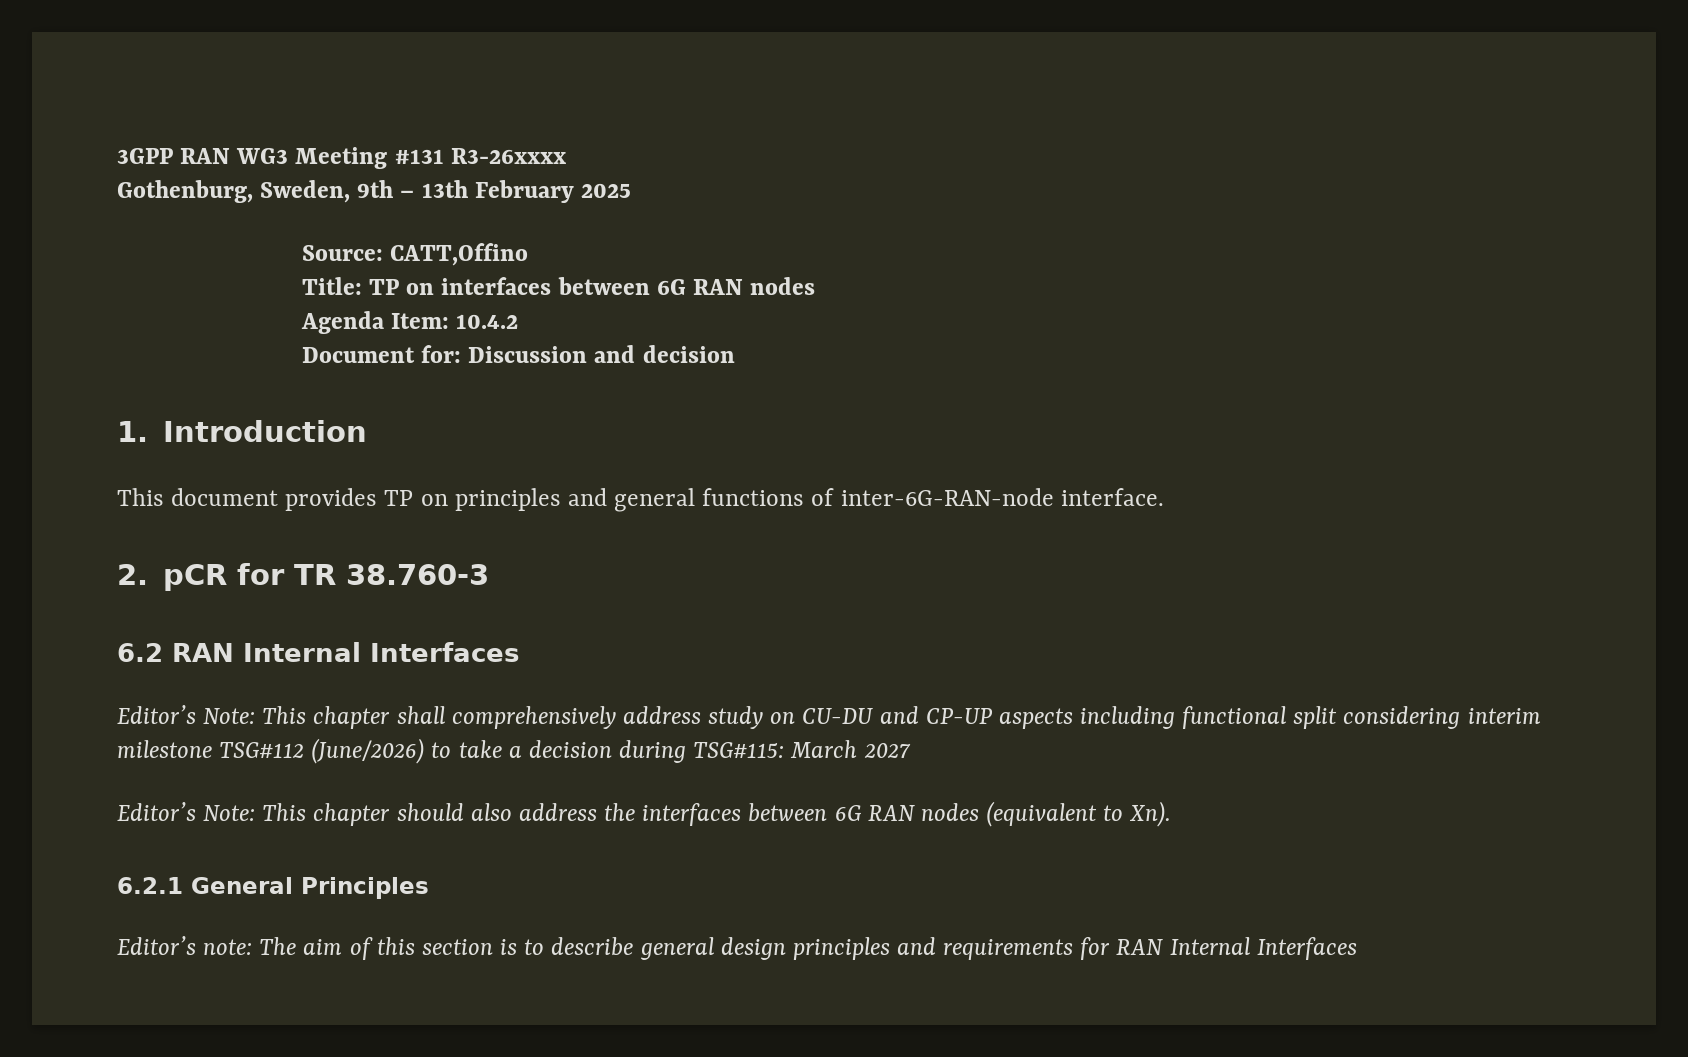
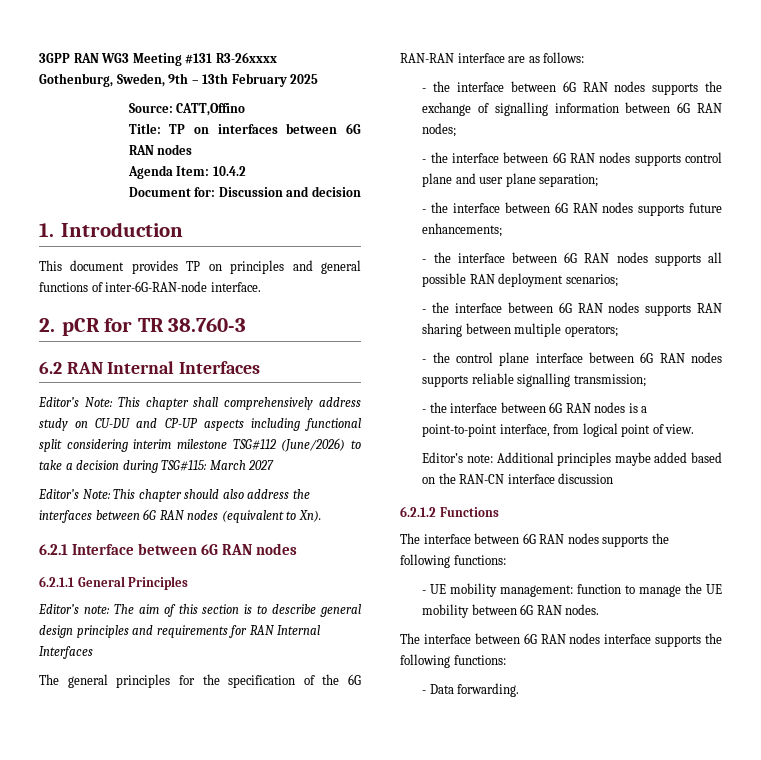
(183, 885) none -> [72,543,298,555] [39,576,74,587] Interface between 6G RAN nodes // 6.2.1.1
(1357, 948) none -> [39,674,361,688] [400,52,585,63] [422,81,722,95] [422,102,722,116] [422,123,457,137] [422,152,722,166] [422,173,599,187] [422,202,722,216] [422,223,503,237] [422,252,722,266] [422,273,618,287] [422,302,722,316] [422,323,618,337] [422,352,722,366] [422,373,646,387] [422,402,648,413] [422,423,695,437] [422,452,722,466] [422,473,614,484] [400,506,499,517] [400,533,669,547] [400,554,506,568] [422,583,722,597] [422,604,600,618] [400,633,722,647] [400,654,506,668] [422,683,520,697] // The general principles for the specification of the 6G RAN-RAN interface are as follows: // - the interface between 6G RAN nodes supports the exchange of signalling information between 6G RAN nodes; // - the interface between 6G RAN nodes supports control plane and user plane separation; // - the interface between 6G RAN nodes supports future enhancements; // - the interface between 6G RAN nodes supports all possible RAN deployment scenarios; // - the interface between 6G RAN nodes supports RAN sharing between multiple operators; // - the control plane interface between 6G RAN nodes supports reliable signalling transmission; // - the interface between 6G RAN nodes is a point-to-point interface, from logical point of view. // Editor’s note: Additional principles maybe added based on the RAN-CN interface discussion // 6.2.1.2 Functions // The interface between 6G RAN nodes supports the following functions: // - UE mobility management: function to manage the UE mobility between 6G RAN nodes. // The interface between 6G RAN nodes interface supports the following functions: // - Data forwarding.

